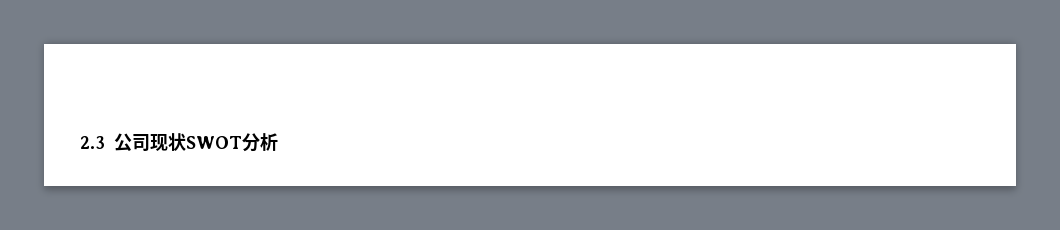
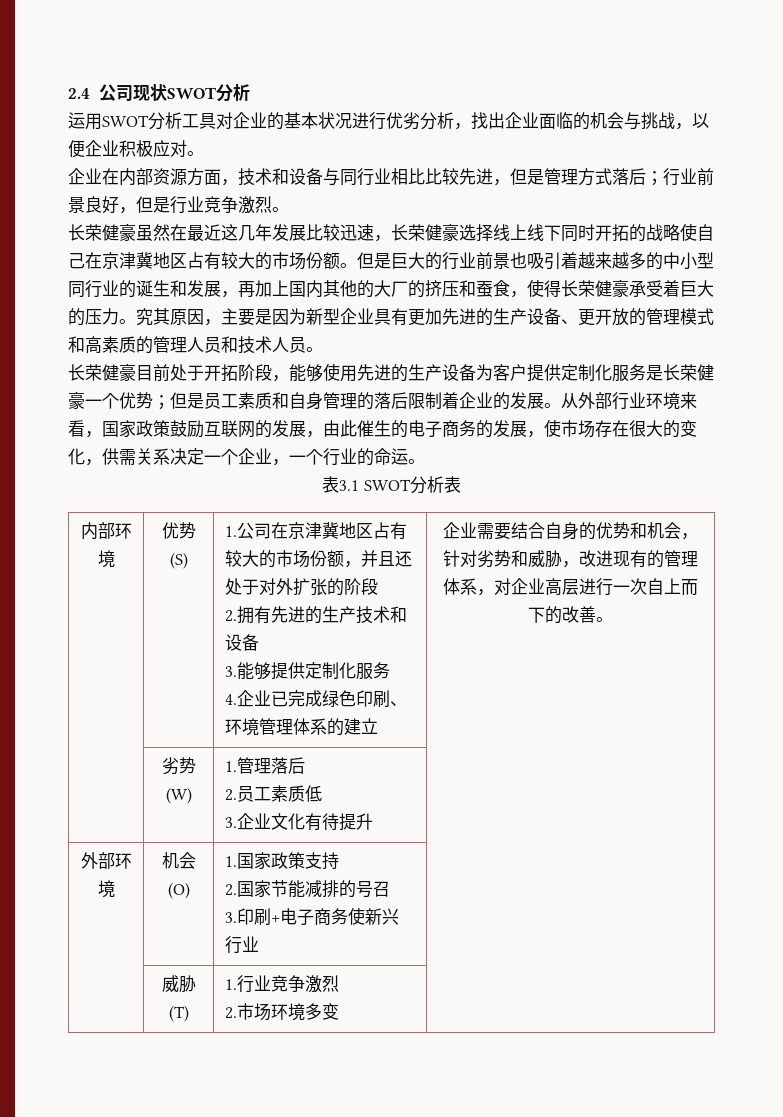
[80,136,105,149] 2.3 -> [68,88,90,99] 2.4
(278, 142) none -> [68,112,709,130] [68,140,204,158] [68,168,714,186] [68,196,289,214] [68,223,714,242] [68,252,714,270] [68,279,714,298] [68,308,714,326] [68,336,323,354] [68,363,714,382] [68,392,697,410] [68,419,697,438] [68,448,425,466] [322,476,461,494] [80,522,132,540] [97,550,115,568] [161,522,196,539] [169,552,188,569] [224,522,407,540] [224,550,412,568] [224,578,378,596] [224,606,407,624] [224,634,259,651] [224,662,390,680] [224,690,407,707] [224,718,378,736] [442,522,698,540] [442,550,698,568] [442,578,698,596] [528,606,613,624] [161,757,196,775] [165,787,192,804] [224,757,305,774] [224,785,322,802] [224,813,373,831] [80,852,132,869] [97,880,115,898] [161,852,196,869] [167,882,190,899] [224,852,339,870] [224,880,390,898] [224,907,399,926] [224,936,259,954] [161,975,196,993] [168,1005,189,1022] [224,975,339,993] [224,1003,339,1021] // 运用SWOT分析工具对企业的基本状况进行优劣分析，找出企业面临的机会与挑战，以便企业积极应对。 // 企业在内部资源方面，技术和设备与同行业相比比较先进，但是管理方式落后；行业前景良好，但是行业竞争激烈。 // 长荣健豪虽然在最近这几年发展比较迅速，长荣健豪选择线上线下同时开拓的战略使自己在京津冀地区占有较大的市场份额。但是巨大的行业前景也吸引着越来越多的中小型同行业的诞生和发展，再加上国内其他的大厂的挤压和蚕食，使得长荣健豪承受着巨大的压力。究其原因，主要是因为新型企业具有更加先进的生产设备、更开放的管理模式和高素质的管理人员和技术人员。 // 长荣健豪目前处于开拓阶段，能够使用先进的生产设备为客户提供定制化服务是长荣健豪一个优势；但是员工素质和自身管理的落后限制着企业的发展。从外部行业环境来看，国家政策鼓励互联网的发展，由此催生的电子商务的发展，使市场存在很大的变化，供需关系决定一个企业，一个行业的命运。 // 表3.1 SWOT分析表 // 内部环境 | 优势(S) | 1.公司在京津冀地区占有较大的市场份额，并且还处于对外扩张的阶段 // 2.拥有先进的生产技术和设备 // 3.能够提供定制化服务 // 4.企业已完成绿色印刷、环境管理体系的建立 | 企业需要结合自身的优势和机会，针对劣势和威胁，改进现有的管理体系，对企业高层进行一次自上而下的改善。 // | 劣势(W) | 1.管理落后 // 2.员工素质低 // 3.企业文化有待提升 | // 外部环境 | 机会(O) | 1.国家政策支持 // 2.国家节能减排的号召 // 3.印刷+电子商务使新兴行业 | // | 威胁(T) | 1.行业竞争激烈 // 2.市场环境多变 |

